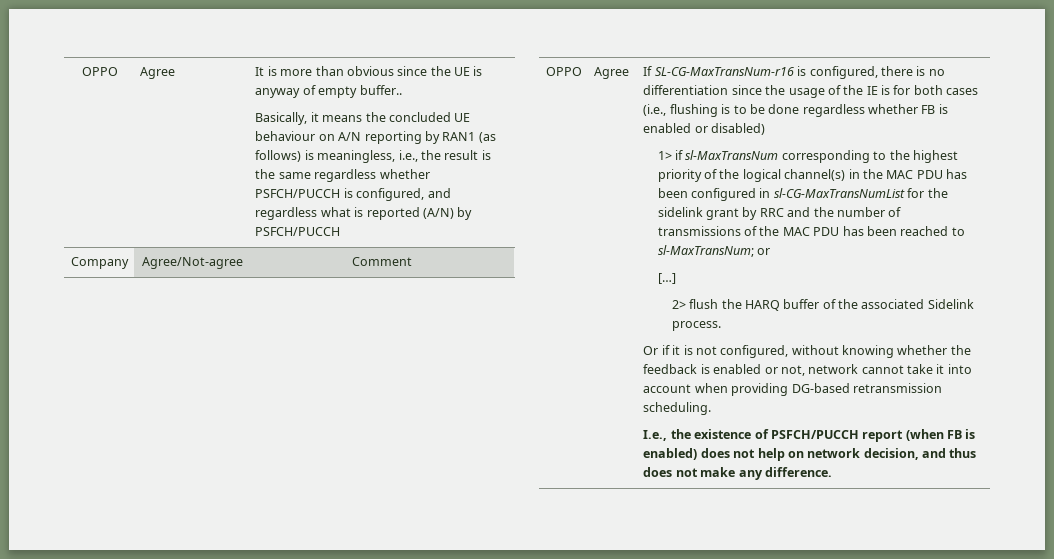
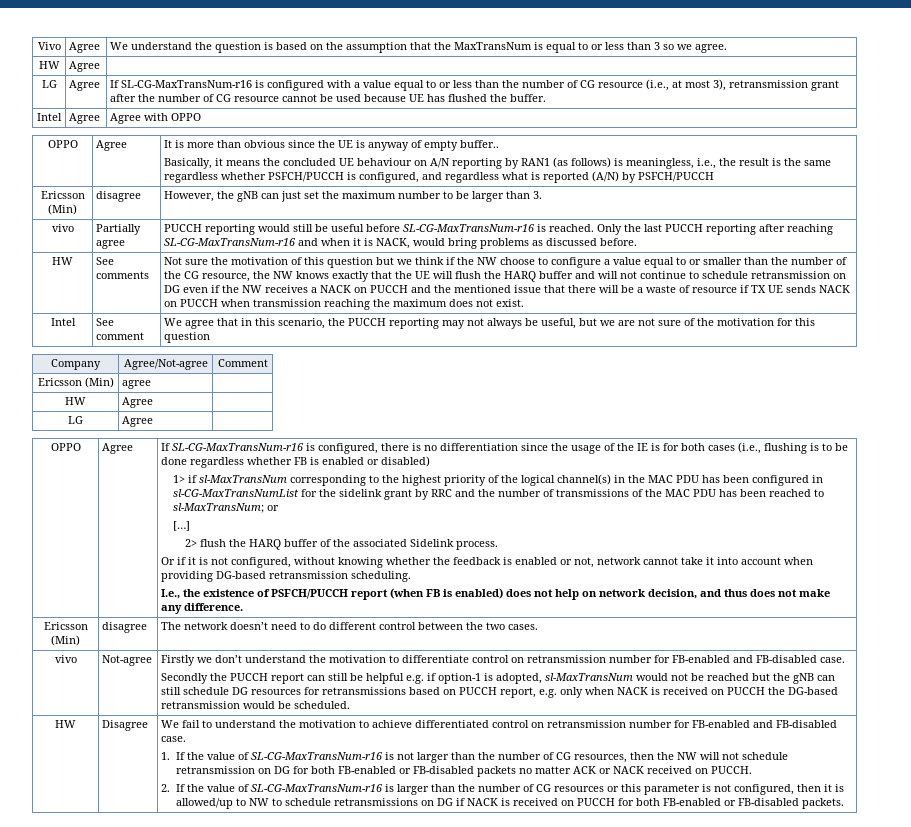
(81, 71) none -> [37,42,61,50] [69,42,101,53] [110,42,728,53] [38,61,60,69] [69,61,101,72] [41,80,57,88] [69,80,101,91] [110,79,840,91] [110,94,547,102] [37,113,62,121] [69,113,101,124] [110,113,202,124] Vivo | Agree | We understand the question is based on the assumption that the MaxTransNum is equal to or less than 3 so we agree. // HW | Agree | // LG | Agree | If SL-CG-MaxTransNum-r16 is configured with a value equal to or less than the number of CG resource (i.e., at most 3), retransmission grant after the number of CG resource cannot be used because UE has flushed the buffer. // Intel | Agree | Agree with OPPO //
[71,257,129,269] [141,257,243,269] [352,257,412,266] Company | Agree/Not-agree | Comment -> [40,191,85,199] [48,204,77,215] [96,191,142,202] [164,191,543,202] [51,224,74,232] [96,224,142,235] [96,240,126,249] [164,224,834,235] [164,238,638,249] [52,257,73,265] [96,257,115,265] [96,271,150,279] [164,257,848,268] [164,271,847,282] [164,285,851,293] [164,299,525,310] [50,318,76,326] [96,318,115,326] [96,332,145,340] [164,318,816,329] [164,332,211,343] [51,359,101,370] [123,359,208,370] [217,359,268,367] [37,377,114,388] [122,380,152,389] [65,397,86,405] [122,397,154,408] [68,416,83,424] [122,416,154,427] Ericsson (Min) | disagree | However, the gNB can just set the maximum number to be larger than 3. // vivo | Partially agree | PUCCH reporting would still be useful before SL-CG-MaxTransNum-r16 is reached. Only the last PUCCH reporting after reaching SL-CG-MaxTransNum-r16 and when it is NACK, would bring problems as discussed before. // HW | See comments | Not sure the motivation of this question but we think if the NW choose to configure a value equal to or smaller than the number of the CG resource, the NW knows exactly that the UE will flush the HARQ buffer and will not continue to schedule retransmission on DG even if the NW receives a NACK on PUCCH and the mentioned issue that there will be a waste of resource if TX UE sends NACK on PUCCH when transmission reaching the maximum does not exist. // Intel | See comment | We agree that in this scenario, the PUCCH reporting may not always be useful, but we are not sure of the motivation for this question // Company | Agree/Not-agree | Comment // Ericsson (Min) | agree | // HW | Agree | // LG | Agree |
(832, 472) none -> [43,622,88,630] [51,635,80,646] [102,622,148,633] [161,622,539,630] [54,655,77,663] [102,655,153,666] [161,655,846,666] [161,673,836,684] [161,687,839,698] [161,701,351,709] [55,720,76,728] [102,720,149,731] [161,720,838,728] [161,736,187,742] [161,752,788,763] [175,766,752,777] [161,784,844,795] [175,798,844,809] // Ericsson (Min) | disagree | The network doesn’t need to do different control between the two cases. // vivo | Not-agree | Firstly we don’t understand the motivation to differentiate control on retransmission number for FB-enabled and FB-disabled case. // Secondly the PUCCH report can still be helpful e.g. if option-1 is adopted, sl-MaxTransNum would not be reached but the gNB can still schedule DG resources for retransmissions based on PUCCH report, e.g. only when NACK is received on PUCCH the DG-based retransmission would be scheduled. // HW | Disagree | We fail to understand the motivation to achieve differentiated control on retransmission number for FB-enabled and FB-disabled case. // 1. If the value of SL-CG-MaxTransNum-r16 is not larger than the number of CG resources, then the NW will not schedule retransmission on DG for both FB-enabled or FB-disabled packets no matter ACK or NACK received on PUCCH. // 2. If the value of SL-CG-MaxTransNum-r16 is larger than the number of CG resources or this parameter is not configured, then it is allowed/up to NW to schedule retransmissions on DG if NACK is received on PUCCH for both FB-enabled or FB-disabled packets.

